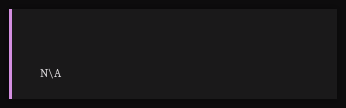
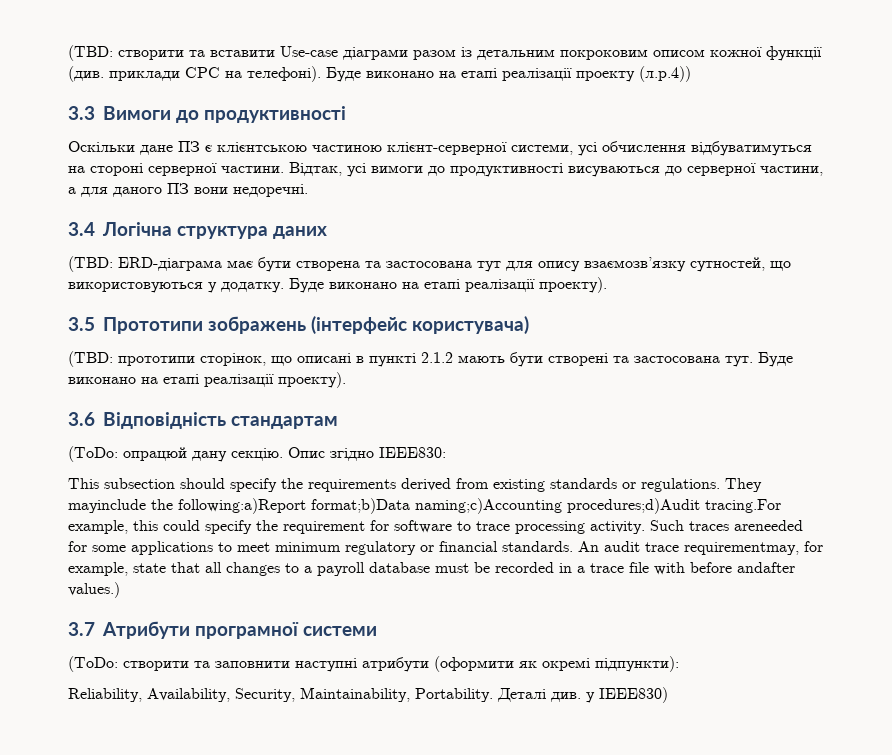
[40,68,62,79] N\A -> [68,45,822,61] [68,66,691,82] [68,106,347,123] [68,141,812,156] [68,162,823,177] [68,183,308,197] [68,222,328,239] [68,256,791,272] [68,277,607,293] [68,316,530,334] [68,351,793,367] [68,372,346,388] [68,412,339,429] [68,446,446,462] [68,478,762,492] [68,498,781,514] [68,520,803,534] [68,541,823,555] [68,562,795,576] [68,582,120,598] [68,621,378,639] [68,656,679,672] [68,687,668,703] (TBD: створити та вставити Use-case діаграми разом із детальним покроковим описом кожної функції (див. приклади СРС на телефоні). Буде виконано на етапі реалізації проекту (л.р.4)) // 3.3 Вимоги до продуктивності // Оскільки дане ПЗ є клієнтською частиною клієнт-серверної системи, усі обчислення відбуватимуться на стороні серверної частини. Відтак, усі вимоги до продуктивності висуваються до серверної частини, а для даного ПЗ вони недоречні. // 3.4 Логічна структура даних // (TBD: ERD-діаграма має бути створена та застосована тут для опису взаємозв’язку сутностей, що використовуються у додатку. Буде виконано на етапі реалізації проекту). // 3.5 Прототипи зображень (інтерфейс користувача) // (TBD: прототипи сторінок, що описані в пункті 2.1.2 мають бути створені та застосована тут. Буде виконано на етапі реалізації проекту). // 3.6 Відповідність стандартам // (ToDo: опрацюй дану секцію. Опис згідно IEEE830: // This subsection should specify the requirements derived from existing standards or regulations. They mayinclude the following:a)Report format;b)Data naming;c)Accounting procedures;d)Audit tracing.For example, this could specify the requirement for software to trace processing activity. Such traces areneeded for some applications to meet minimum regulatory or financial standards. An audit trace requirementmay, for example, state that all changes to a payroll database must be recorded in a trace file with before andafter values.) // 3.7 Атрибути програмної системи // (ToDo: створити та заповнити наступні атрибути (оформити як окремі підпункти): // Reliability, Availability, Security, Maintainability, Portability. Деталі див. у IEEE830)

